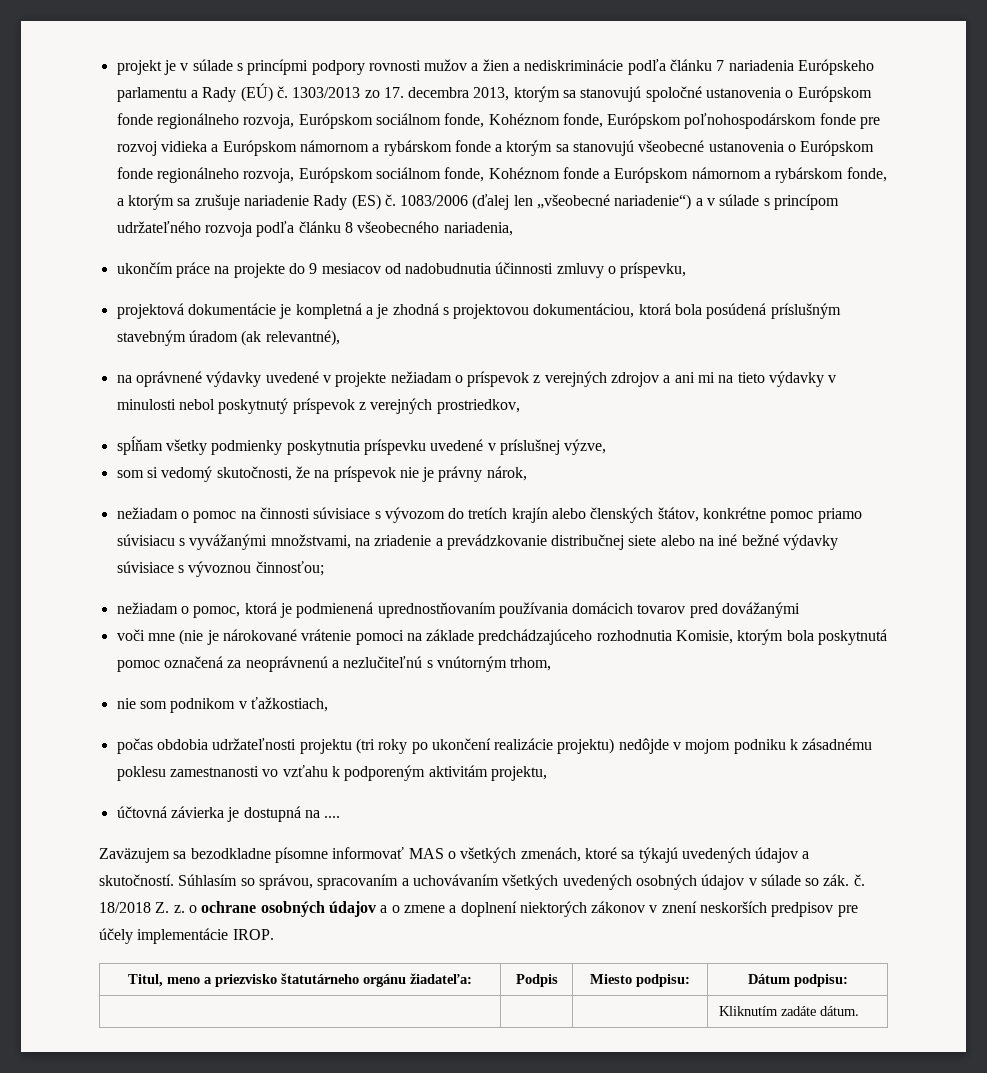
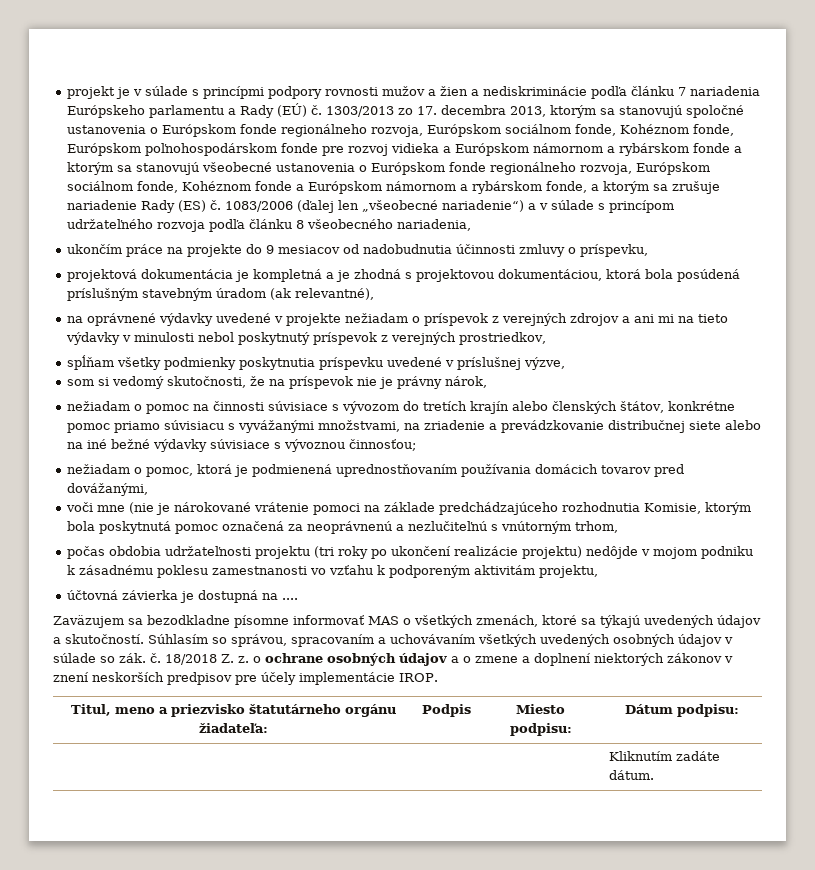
[187,303,276,315] dokumentácie -> [140,269,233,279] dokumentácia
[722,602,801,618] dovážanými -> [66,483,148,496] dovážanými,
[116,697,328,713] // nie som podnikom v ťažkostiach, -> (618, 527) none

